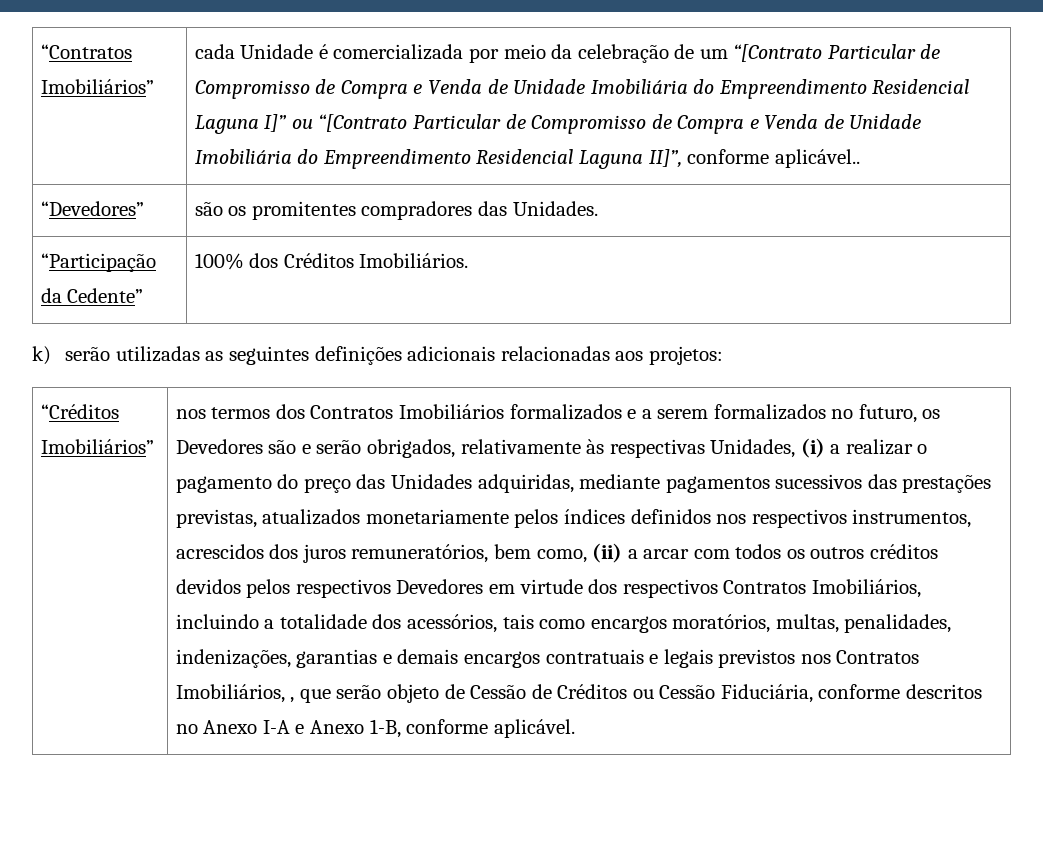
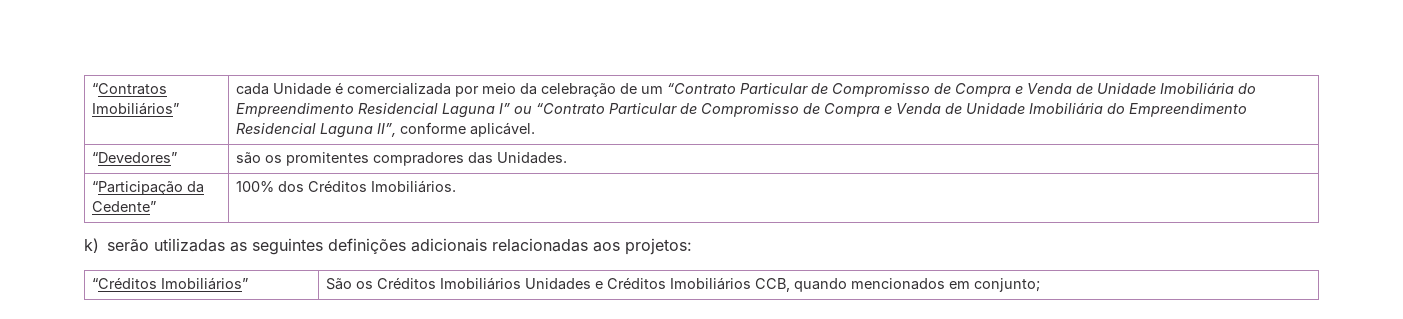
[733,44,823,62] “[Contrato -> [667,83,737,94] “Contrato
[264,114,408,132] I]” ou “[Contrato -> [499,103,606,114] I” ou “Contrato
[648,149,860,168] II]”, conforme aplicável.. -> [377,122,536,137] II”, conforme aplicável.
[175,404,941,423] [175,438,928,458] [175,474,992,493] [175,509,972,528] [175,543,938,563] [175,579,921,598] [175,614,952,633] [175,649,920,668] [175,684,982,703] [175,719,575,738] nos termos dos Contratos Imobiliários formalizados e a serem formalizados no futuro, os Devedores são e serão obrigados, relativamente às respectivas Unidades, (i) a realizar o pagamento do preço das Unidades adquiridas, mediante pagamentos sucessivos das prestações previstas, atualizados monetariamente pelos índices definidos nos respectivos instrumentos, acrescidos dos juros remuneratórios, bem como, (ii) a arcar com todos os outros créditos devidos pelos respectivos Devedores em virtude dos respectivos Contratos Imobiliários, incluindo a totalidade dos acessórios, tais como encargos moratórios, multas, penalidades, indenizações, garantias e demais encargos contratuais e legais previstos nos Contratos Imobiliários, , que serão objeto de Cessão de Créditos ou Cessão Fiduciária, conforme descritos no Anexo I-A e Anexo 1-B, conforme aplicável. -> [326,277,1041,292] São os Créditos Imobiliários Unidades e Créditos Imobiliários CCB, quando mencionados em conjunto;

